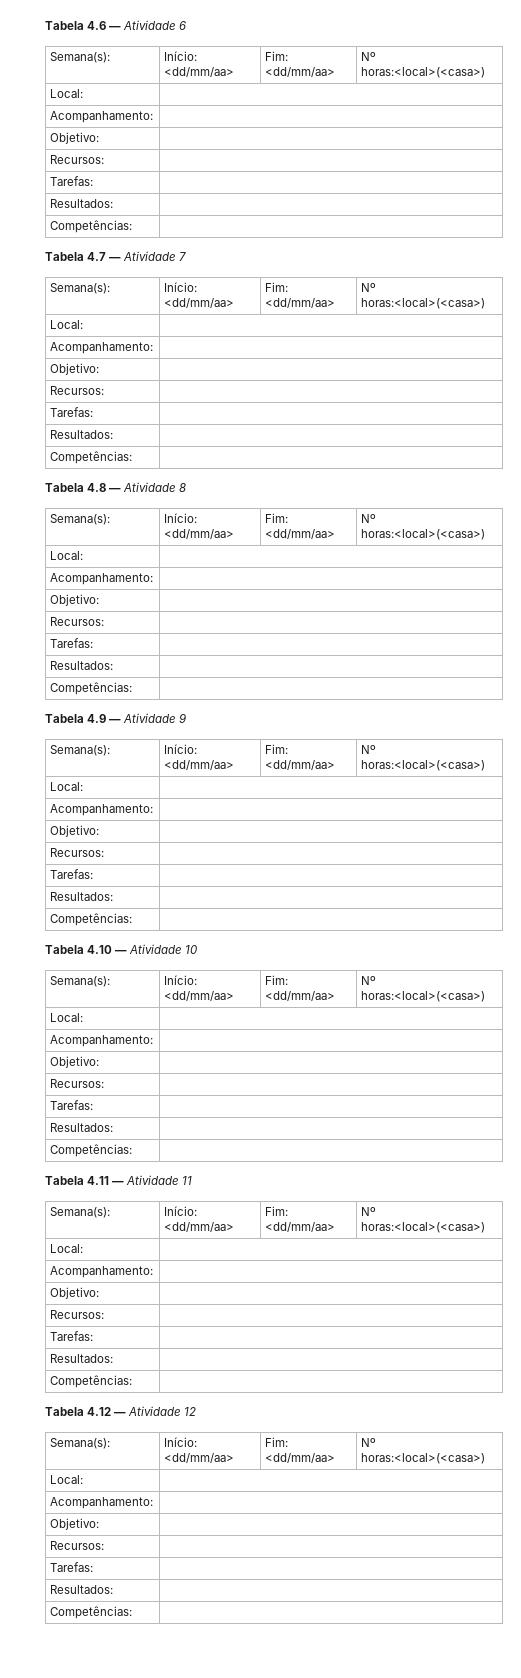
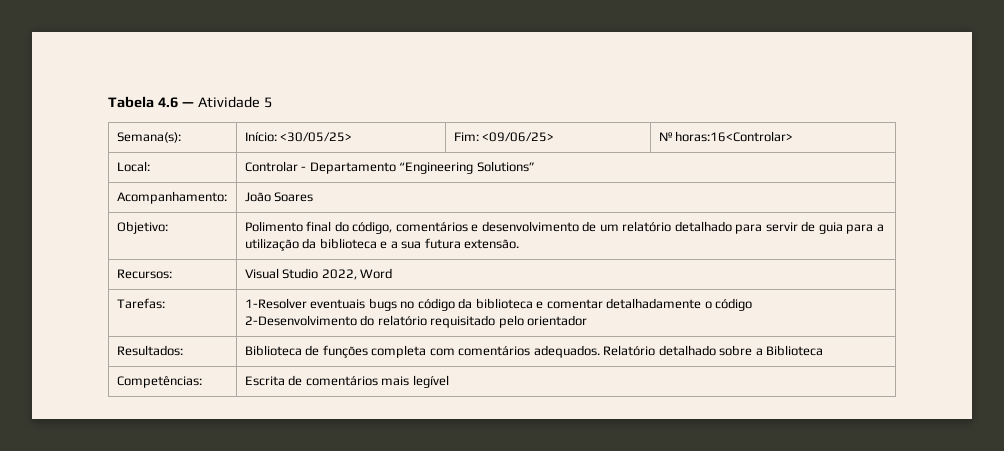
[179,21,187,30] [50,52,111,63] [164,51,198,61] [164,67,235,78] [265,51,289,61] [265,67,336,78] [361,52,377,61] [361,67,486,78] [50,89,84,98] [50,111,154,123] [50,132,100,144] [50,155,105,164] [50,176,94,186] [50,199,114,208] [50,220,133,233] [45,251,187,261] [50,283,111,294] [164,282,198,292] [164,298,235,309] [265,282,289,292] [265,298,336,309] [361,283,377,292] [361,298,486,309] [50,320,84,329] [50,342,154,354] [50,363,100,375] [50,386,105,395] [50,407,94,417] [50,430,114,439] [50,451,133,464] [45,482,187,492] [50,514,111,525] [164,513,198,523] [164,529,235,540] [265,513,289,523] [265,529,336,540] [361,514,377,523] [361,529,486,540] [50,551,84,560] [50,573,154,585] [50,594,100,606] [50,617,105,626] [50,638,94,648] [50,661,114,670] [50,682,133,695] [45,713,188,723] [50,745,111,756] [164,744,198,754] [164,760,235,771] [265,744,289,754] [265,760,336,771] [361,745,377,754] [361,760,486,771] [50,782,84,791] [50,804,154,816] [50,825,100,837] [50,848,105,857] [50,869,94,879] [50,892,114,901] [50,913,133,926] [45,944,199,954] [50,976,111,987] [164,975,198,985] [164,991,235,1002] [265,975,289,985] [265,991,336,1002] [361,976,377,985] [361,991,486,1002] [50,1013,84,1022] [50,1035,154,1047] [50,1056,100,1068] [50,1079,105,1088] [50,1100,94,1110] [50,1123,114,1132] [50,1144,133,1157] [45,1175,193,1185] [50,1207,111,1218] [164,1206,198,1216] [164,1222,235,1233] [265,1206,289,1216] [265,1222,336,1233] [361,1207,377,1216] [361,1222,486,1233] [50,1244,84,1253] [50,1266,154,1278] [50,1287,100,1299] [50,1310,105,1319] [50,1331,94,1341] [50,1354,114,1363] [50,1375,133,1388] [45,1406,197,1416] [50,1438,111,1449] [164,1437,198,1447] [164,1453,235,1464] [265,1437,289,1447] [265,1453,336,1464] [361,1438,377,1447] [361,1453,486,1464] [50,1475,84,1484] [50,1497,154,1509] [50,1518,100,1530] [50,1541,105,1550] [50,1562,94,1572] [50,1585,114,1594] [50,1606,133,1619] 6 // Semana(s): | Início: <dd/mm/aa> | Fim: <dd/mm/aa> | Nº horas:<local>(<casa>) // Local: | // Acompanhamento: | // Objetivo: | // Recursos: | // Tarefas: | // Resultados: | // Competências: | // Tabela 4.7 — Atividade 7 // Semana(s): | Início: <dd/mm/aa> | Fim: <dd/mm/aa> | Nº horas:<local>(<casa>) // Local: | // Acompanhamento: | // Objetivo: | // Recursos: | // Tarefas: | // Resultados: | // Competências: | // Tabela 4.8 — Atividade 8 // Semana(s): | Início: <dd/mm/aa> | Fim: <dd/mm/aa> | Nº horas:<local>(<casa>) // Local: | // Acompanhamento: | // Objetivo: | // Recursos: | // Tarefas: | // Resultados: | // Competências: | // Tabela 4.9 — Atividade 9 // Semana(s): | Início: <dd/mm/aa> | Fim: <dd/mm/aa> | Nº horas:<local>(<casa>) // Local: | // Acompanhamento: | // Objetivo: | // Recursos: | // Tarefas: | // Resultados: | // Competências: | // Tabela 4.10 — Atividade 10 // Semana(s): | Início: <dd/mm/aa> | Fim: <dd/mm/aa> | Nº horas:<local>(<casa>) // Local: | // Acompanhamento: | // Objetivo: | // Recursos: | // Tarefas: | // Resultados: | // Competências: | // Tabela 4.11 — Atividade 11 // Semana(s): | Início: <dd/mm/aa> | Fim: <dd/mm/aa> | Nº horas:<local>(<casa>) // Local: | // Acompanhamento: | // Objetivo: | // Recursos: | // Tarefas: | // Resultados: | // Competências: | // Tabela 4.12 — Atividade 12 // Semana(s): | Início: <dd/mm/aa> | Fim: <dd/mm/aa> | Nº horas:<local>(<casa>) // Local: | // Acompanhamento: | // Objetivo: | // Recursos: | // Tarefas: | // Resultados: | // Competências: | -> [263,97,272,108] [116,132,181,143] [244,132,353,142] [453,132,555,142] [658,131,794,142] [116,161,150,172] [244,161,535,174] [116,191,227,204] [244,192,314,202] [116,221,168,234] [244,221,884,234] [244,238,520,251] [116,269,172,279] [244,268,393,280] [116,298,165,309] [244,298,753,311] [244,315,588,328] [116,345,183,356] [244,345,824,358] [116,376,202,388] [244,375,449,388] 5 // Semana(s): | Início: <30/05/25> | Fim: <09/06/25> | Nº horas:16<Controlar> // Local: | Controlar - Departamento “Engineering Solutions” // Acompanhamento: | João Soares // Objetivo: | Polimento final do código, comentários e desenvolvimento de um relatório detalhado para servir de guia para a utilização da biblioteca e a sua futura extensão. // Recursos: | Visual Studio 2022, Word // Tarefas: | 1-Resolver eventuais bugs no código da biblioteca e comentar detalhadamente o código // 2-Desenvolvimento do relatório requisitado pelo orientador // Resultados: | Biblioteca de funções completa com comentários adequados. Relatório detalhado sobre a Biblioteca // Competências: | Escrita de comentários mais legível

